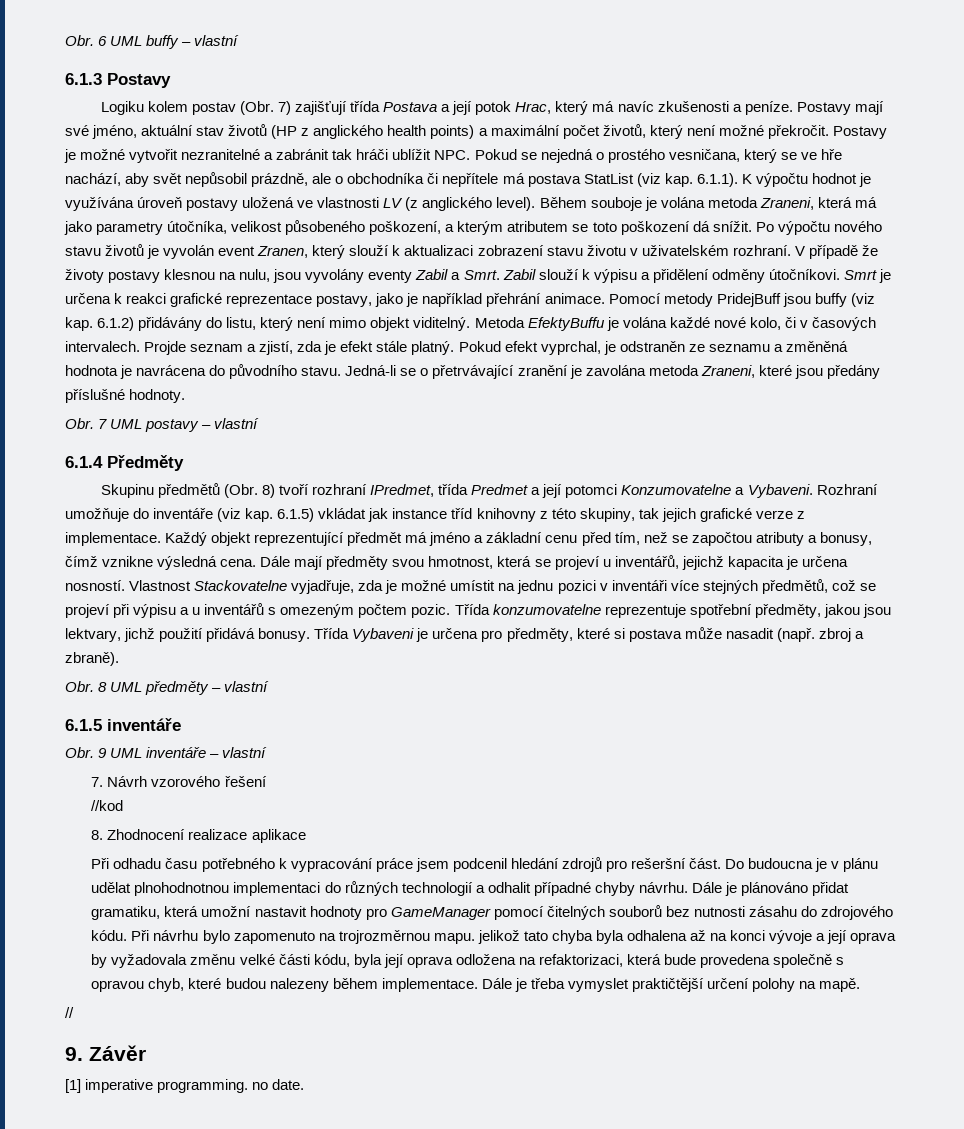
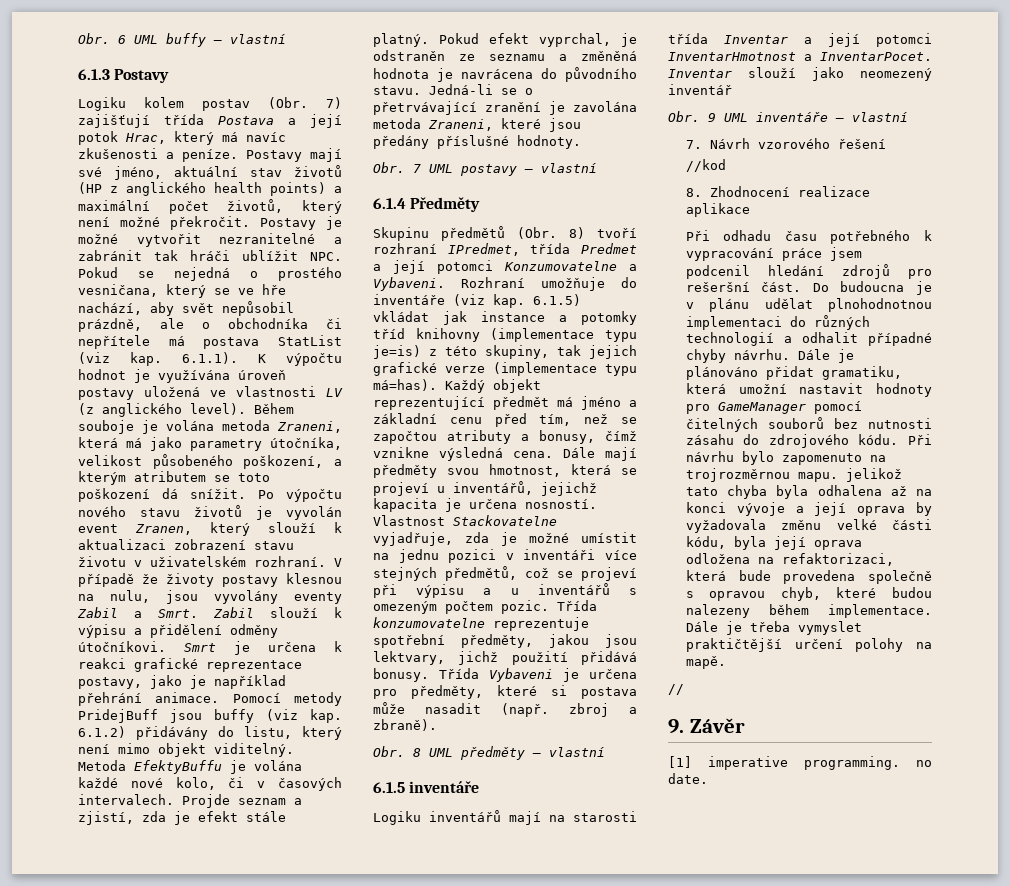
[451,508,536,522] tříd knihovny -> [559,311,637,325] [373,328,637,342] [373,345,421,359] a potomky tříd knihovny (implementace typu je=is)
[796,511,805,519] [65,532,161,546] z implementace. -> [493,362,637,376] [373,379,437,391] (implementace typu má=has).
(181, 724) none -> [373,810,637,825] [668,33,932,47] [668,52,932,61] [668,67,932,81] [668,84,732,95] // Logiku inventářů mají na starosti třída Inventar a její potomci InventarHmotnost a InventarPocet. Inventar slouží jako neomezený inventář

